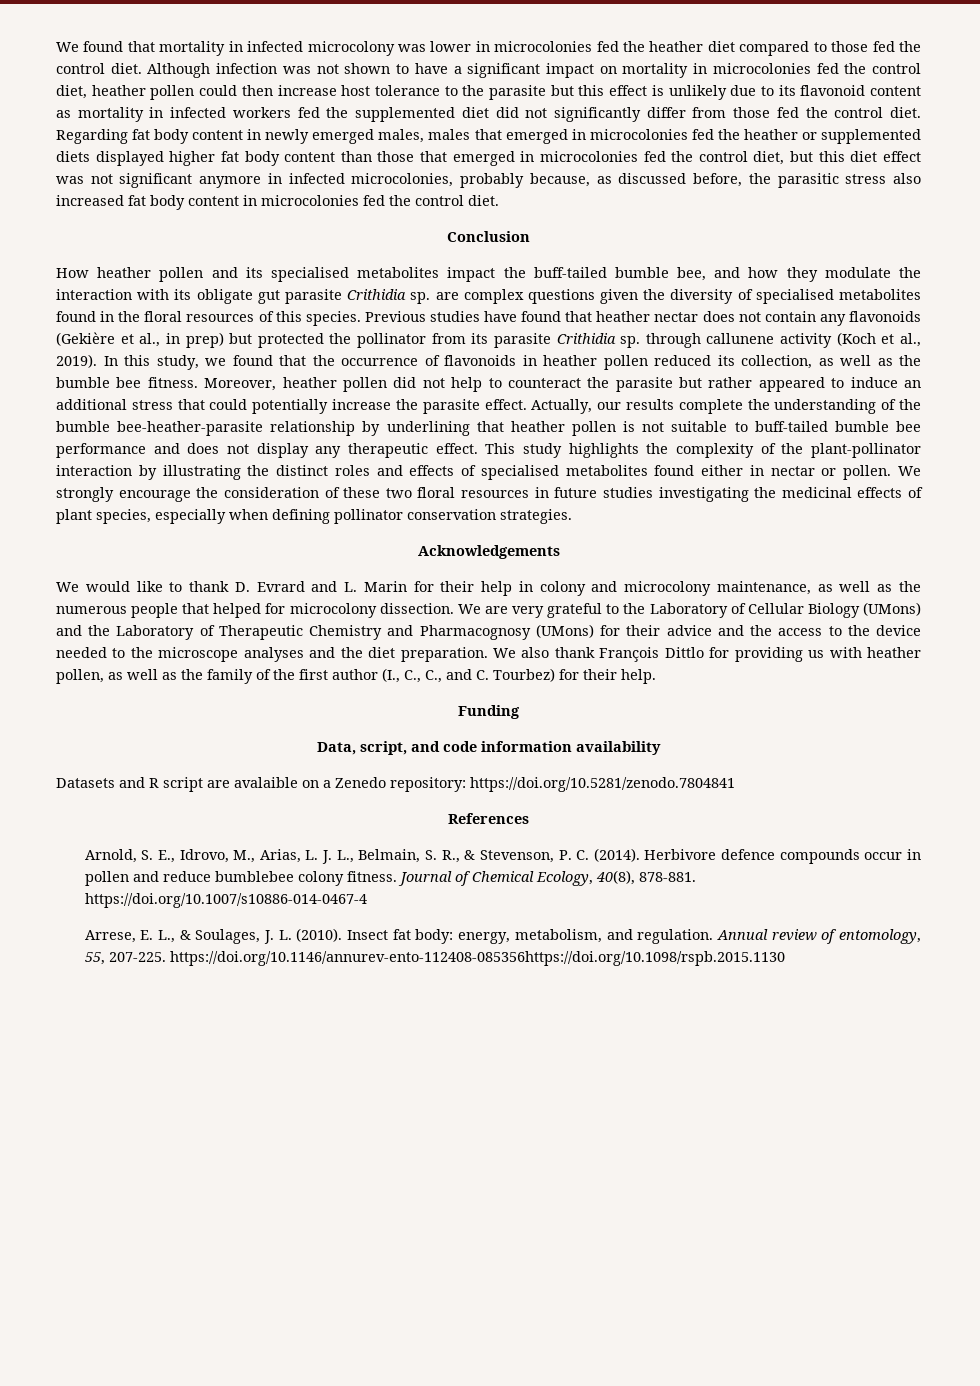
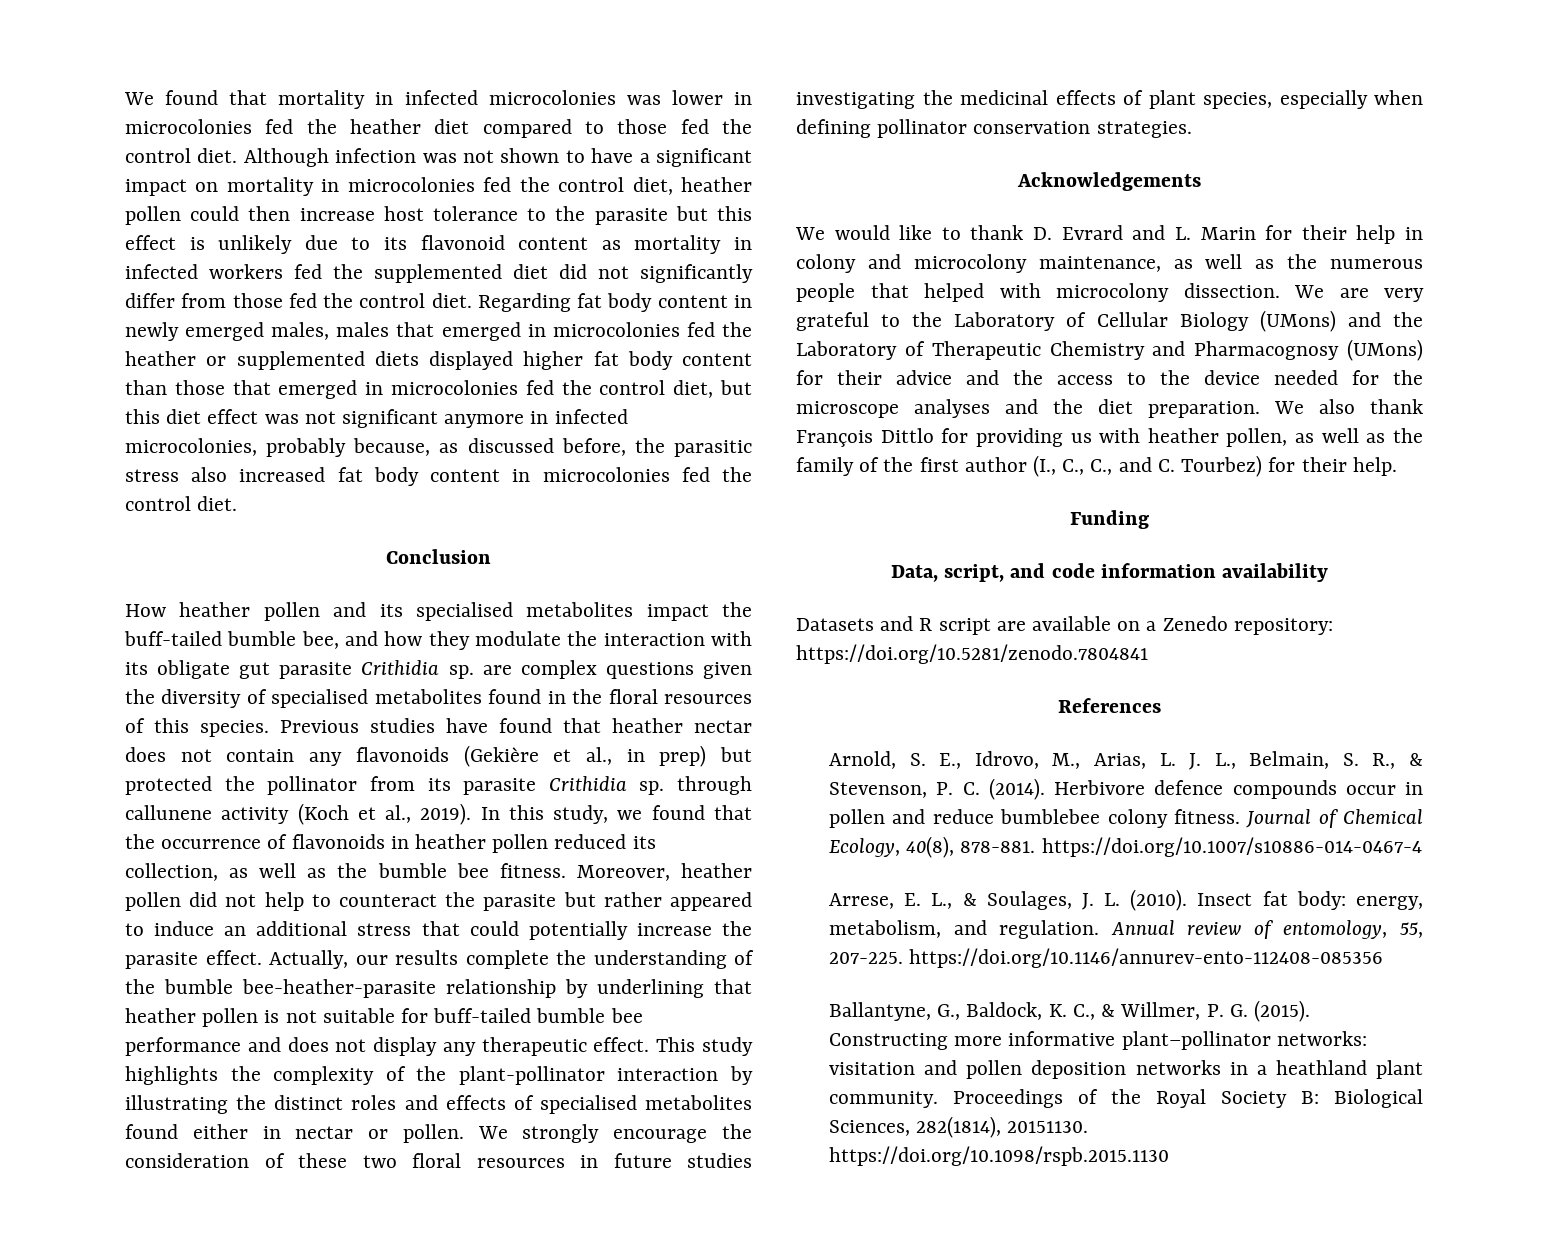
[307,41,395,56] microcolony -> [488,90,616,105] microcolonies
[734,422,748,432] to -> [401,1008,429,1023] for
[265,603,286,614] for -> [999,283,1041,298] with
[112,648,126,658] to -> [1352,370,1379,385] for
[234,777,298,788] avalaible -> [1032,616,1112,631] available
[169,951,785,966] https://doi.org/10.1146/annurev-ento-112408-085356https://doi.org/10.1098/rspb.2015.1130 -> [909,948,1384,968] [829,1000,1310,1022] [829,1031,1367,1050] [829,1060,1423,1079] [829,1089,1423,1108] [829,1116,1089,1138] [829,1146,1170,1166] https://doi.org/10.1146/annurev-ento-112408-085356 // Ballantyne, G., Baldock, K. C., & Willmer, P. G. (2015). Constructing more informative plant–pollinator networks: visitation and pollen deposition networks in a heathland plant community. Proceedings of the Royal Society B: Biological Sciences, 282(1814), 20151130. https://doi.org/10.1098/rspb.2015.1130

